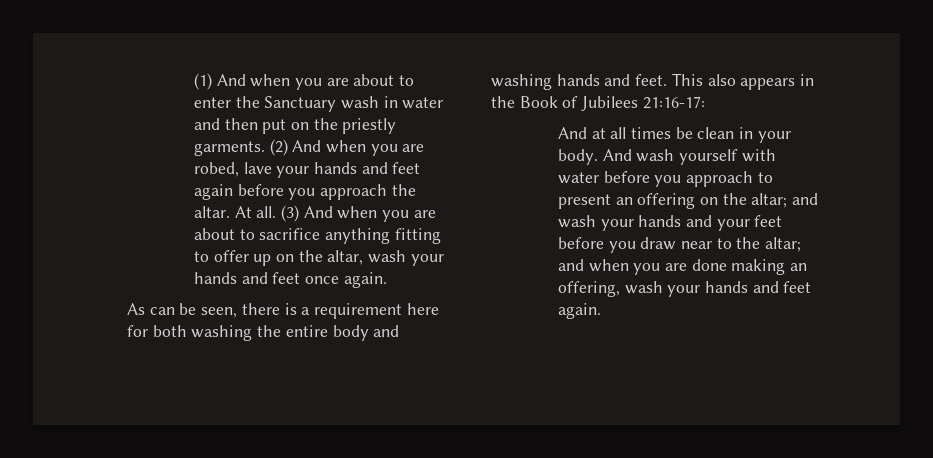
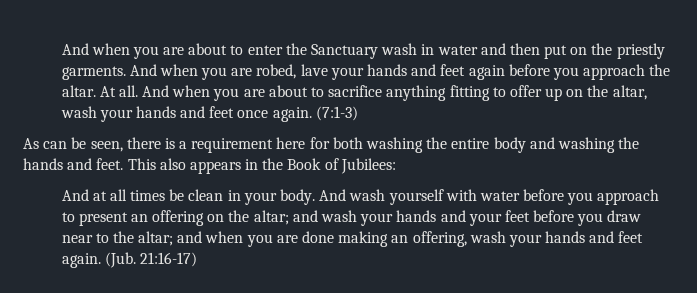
[193,73,212,90] (1) -> (61, 49) none
[269,139,288,156] (2) -> (126, 73) none
[280,205,299,222] (3) -> (138, 91) none
(387, 280) none -> [315,106,358,121] (7:1-3)
(552, 82) none -> [618,137,640,149] the
[581,96,705,111] Jubilees 21:16-17: -> [340,158,396,174] Jubilees:
(601, 311) none -> [104,252,197,268] (Jub. 21:16-17)

